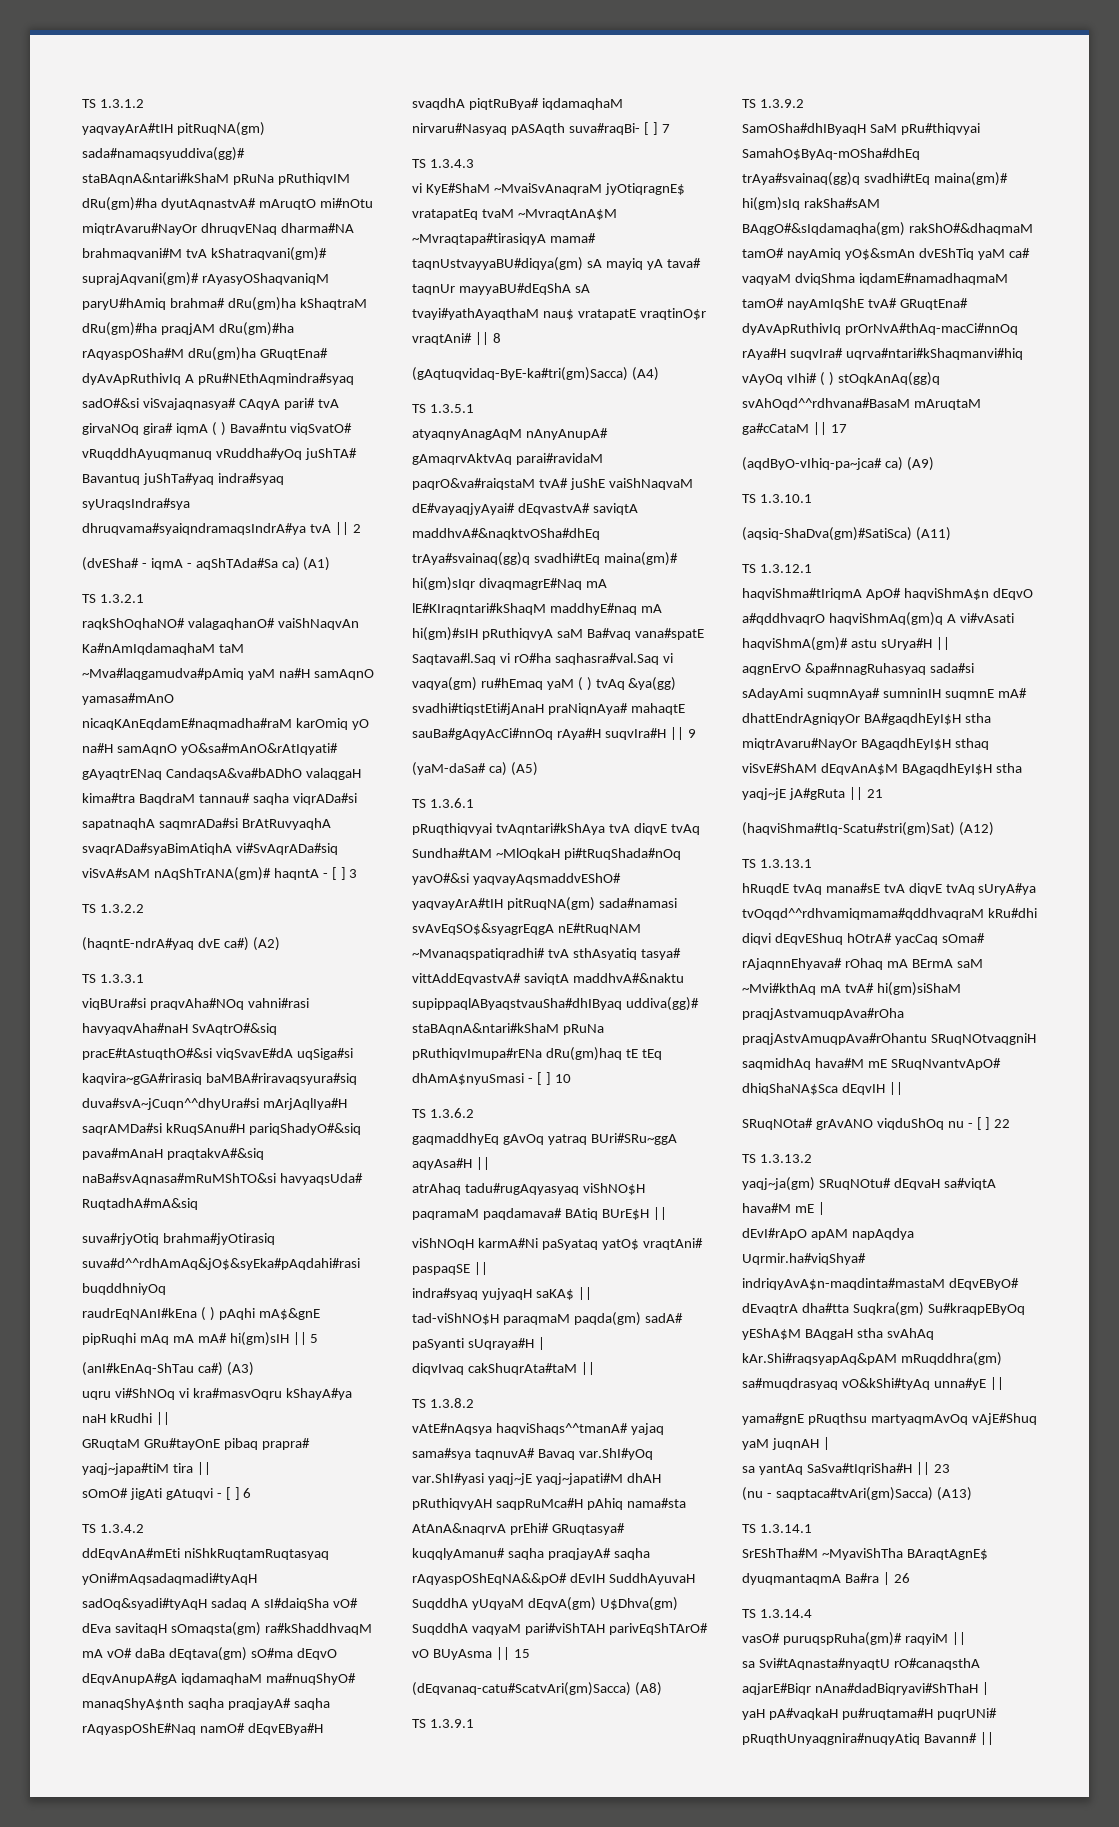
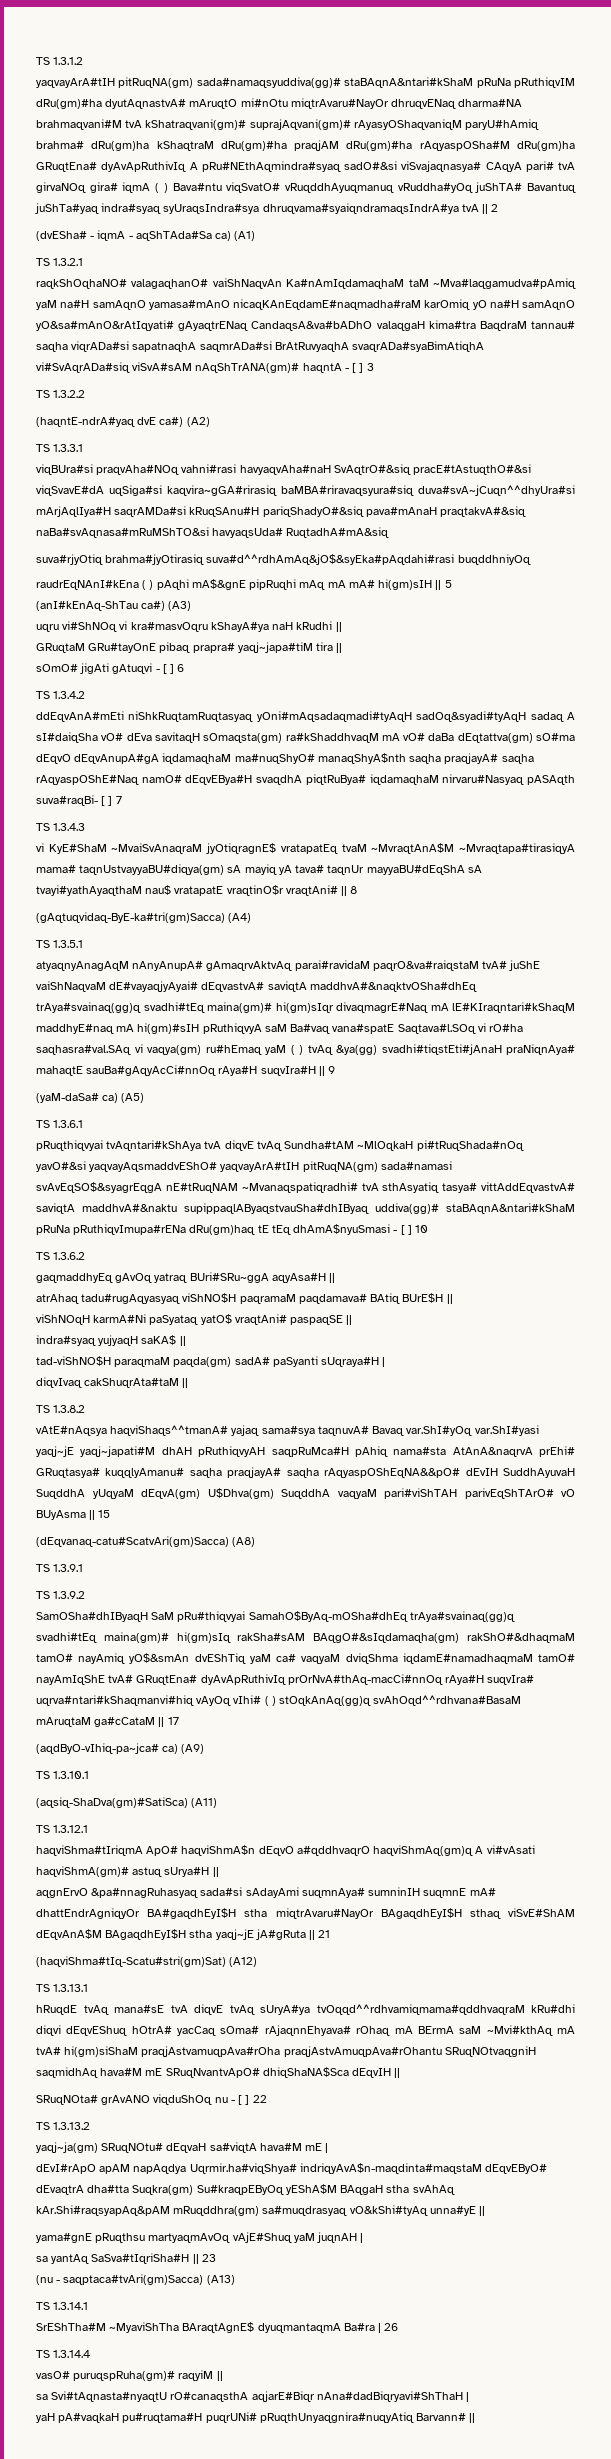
[168,1647,247,1661] dEqtava(gm) -> [457,733,533,743] dEqtattva(gm)
[412,653,496,665] Saqtava#l.Saq -> [397,1024,476,1034] Saqtava#l.SOq
[554,653,659,665] saqhasra#val.Saq -> [36,1045,131,1055] saqhasra#val.SAq
[850,639,877,648] astu -> [132,1867,163,1877] astuq
[742,1278,945,1290] indriqyAvA$n-maqdinta#mastaM -> [299,2163,482,2174] indriqyAvA$n-maqdinta#maqstaM
[923,1733,977,1743] Bavann# -> [416,2413,467,2421] Barvann#

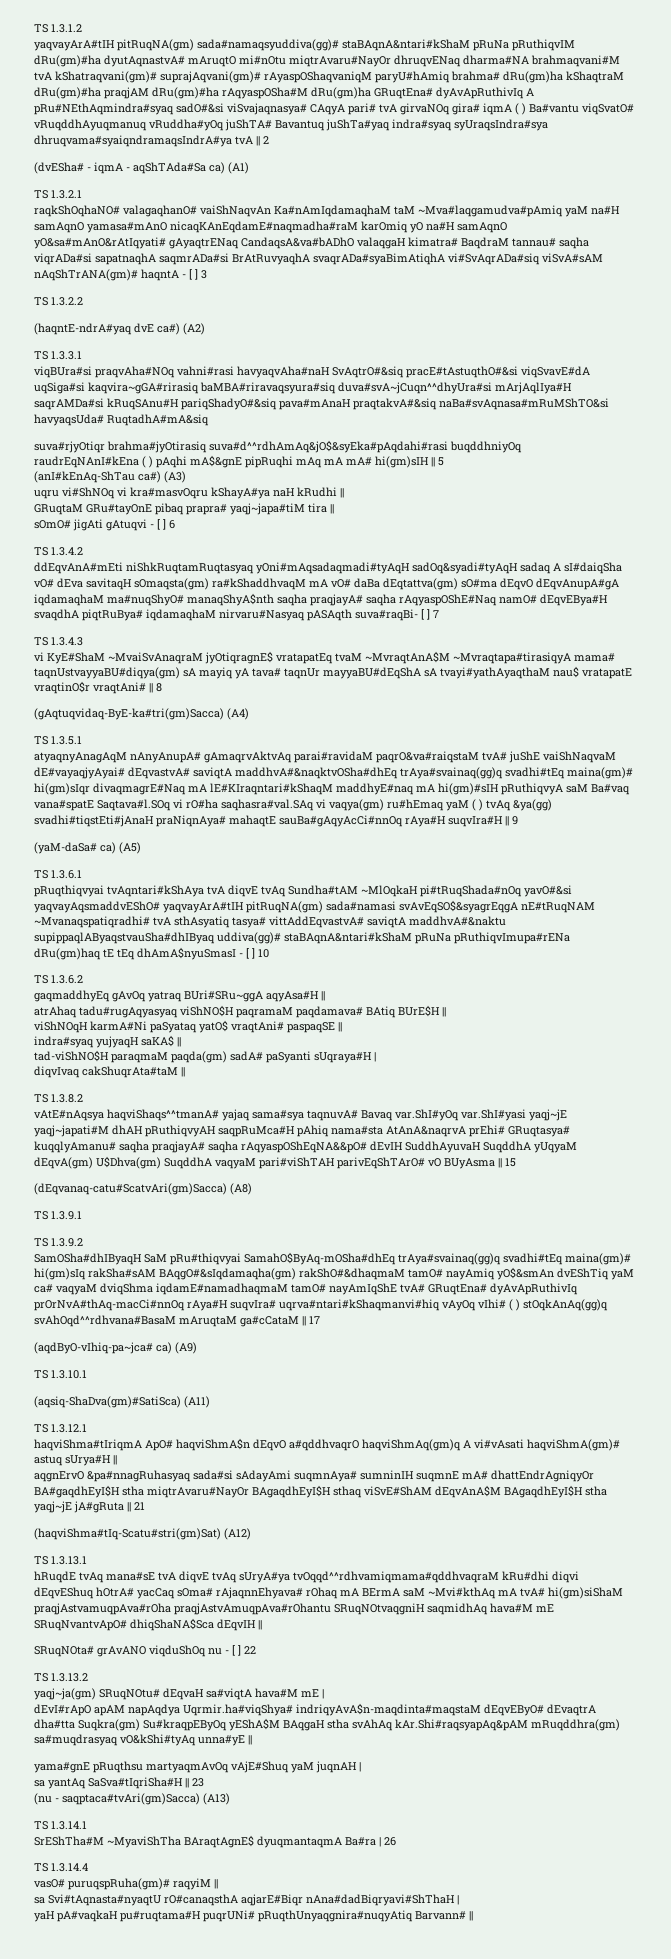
[353,119,462,130] rAyasyOShaqvaniqM -> [264,71,372,83] rAyaspOShaqvaniqM
[172,183,222,191] Bava#ntu -> [529,104,579,113] Ba#vantu
[428,320,476,329] kima#tra -> [408,237,458,247] kimatra#
[36,554,103,565] suva#rjyOtiq -> [34,441,105,453] suva#rjyOtiqr
[293,1224,391,1235] dhAmA$nyuSmasi -> [137,947,236,960] dhAmA$nyuSmasI

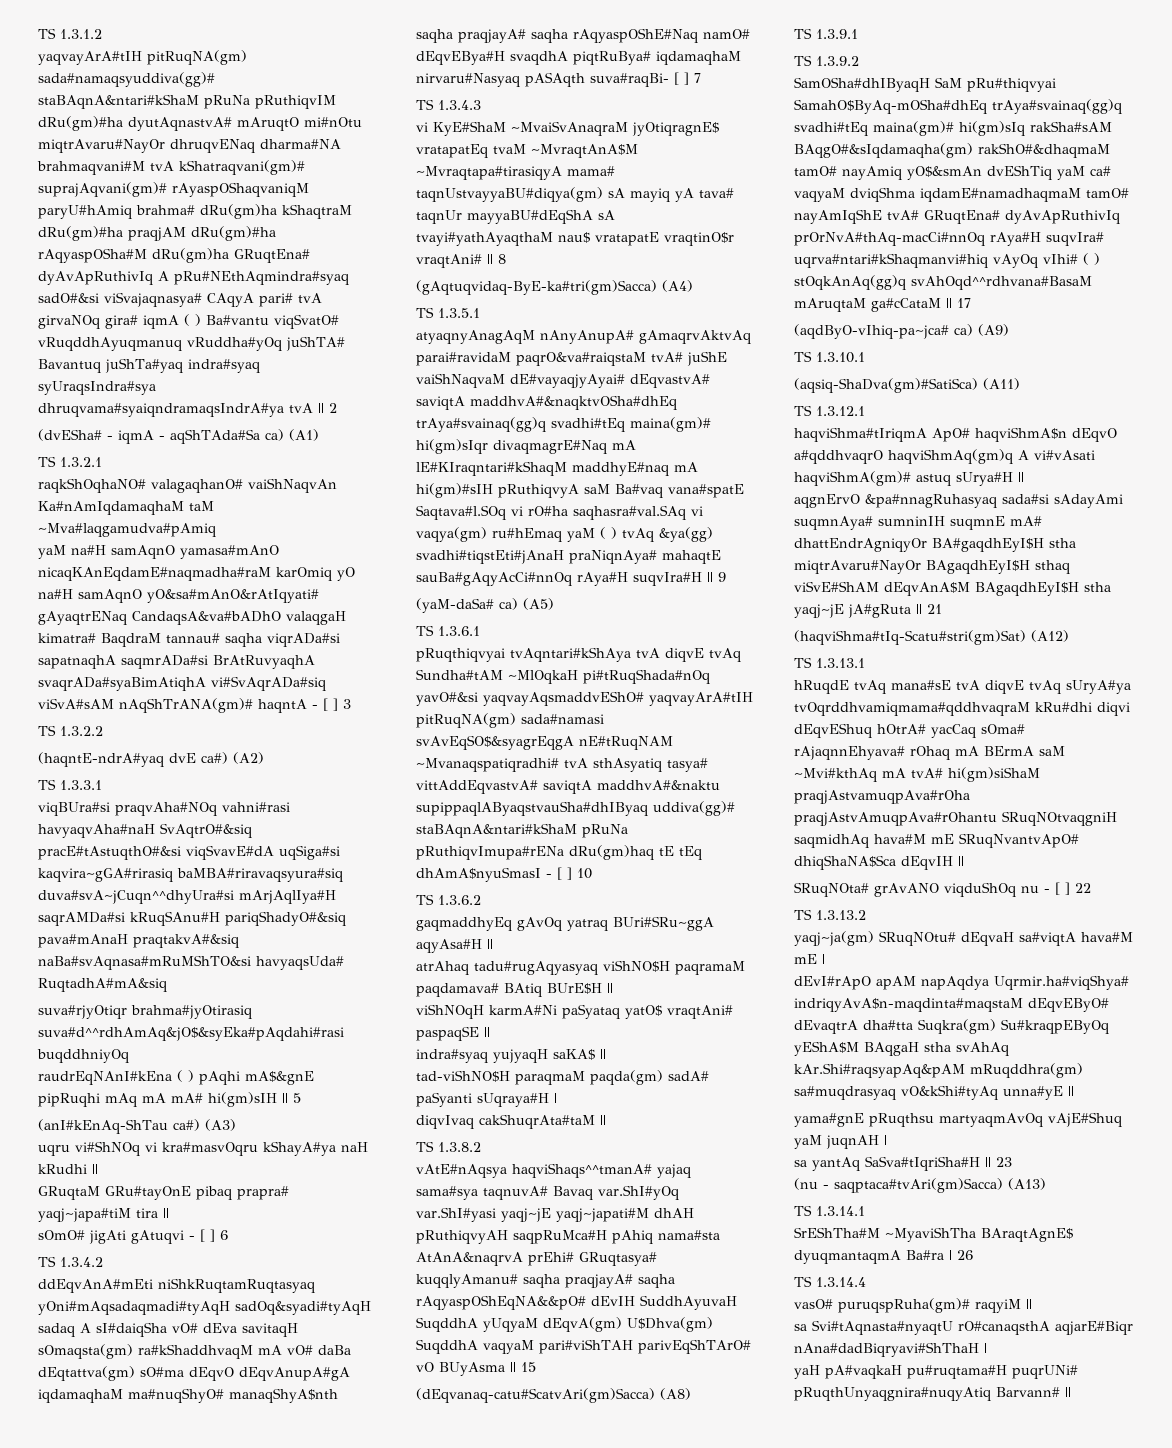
(563, 211) none -> (217, 530) //
[293,1571,499,1583] tvOqqd^^rdhvamiqmama#qddhvaqraM -> [794,702,1030,716] tvOqrddhvamiqmama#qddhvaqraM

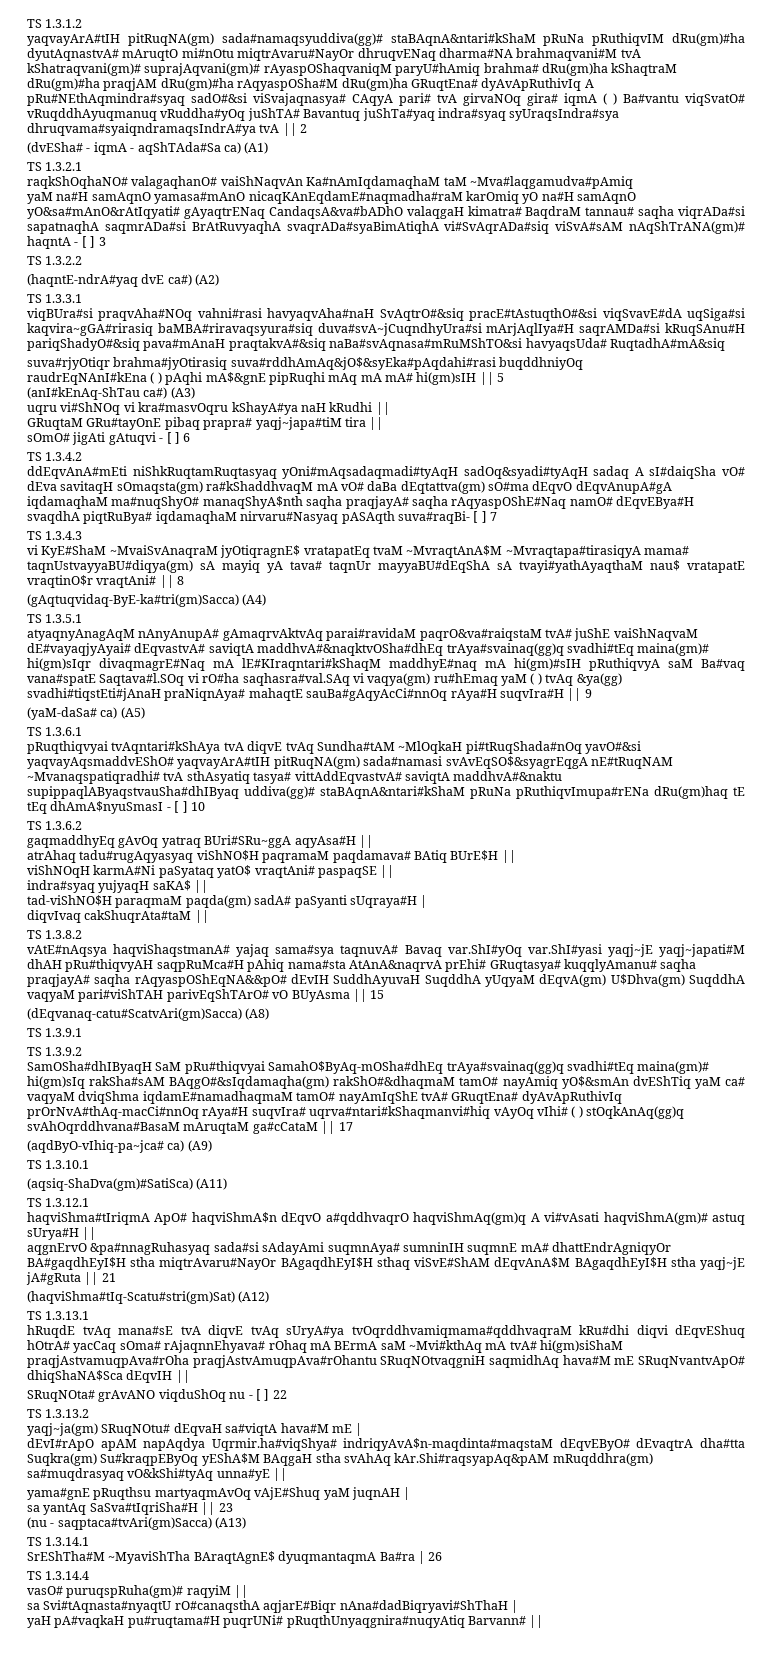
[38,890,234,904] duva#svA~jCuqn^^dhyUra#si -> [317,323,482,336] duva#svA~jCuqndhyUra#si
[38,1027,344,1041] suva#d^^rdhAmAq&jO$&syEka#pAqdahi#rasi -> [230,357,496,370] suva#rddhAmAq&jO$&syEka#pAqdahi#rasi
[512,1163,652,1178] haqviShaqs^^tmanA# -> [113,944,231,957] haqviShaqstmanA#
[416,1230,508,1244] pRuthiqvyAH -> [65,959,154,972] pRu#thiqvyAH
[911,276,1092,290] svAhOqd^^rdhvana#BasaM -> [27,1121,180,1134] svAhOqrddhvana#BasaM

